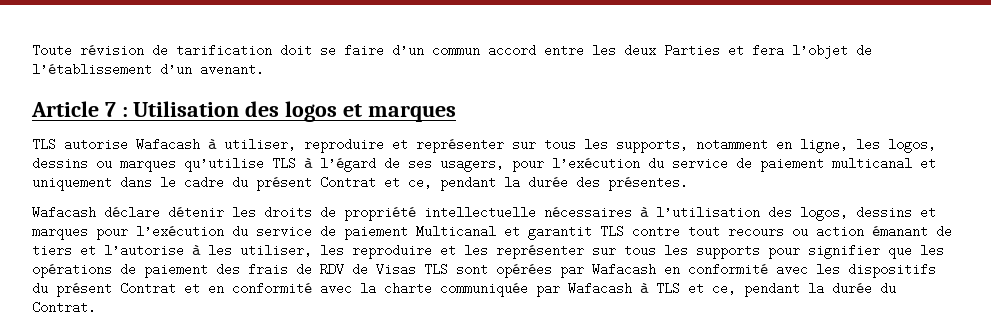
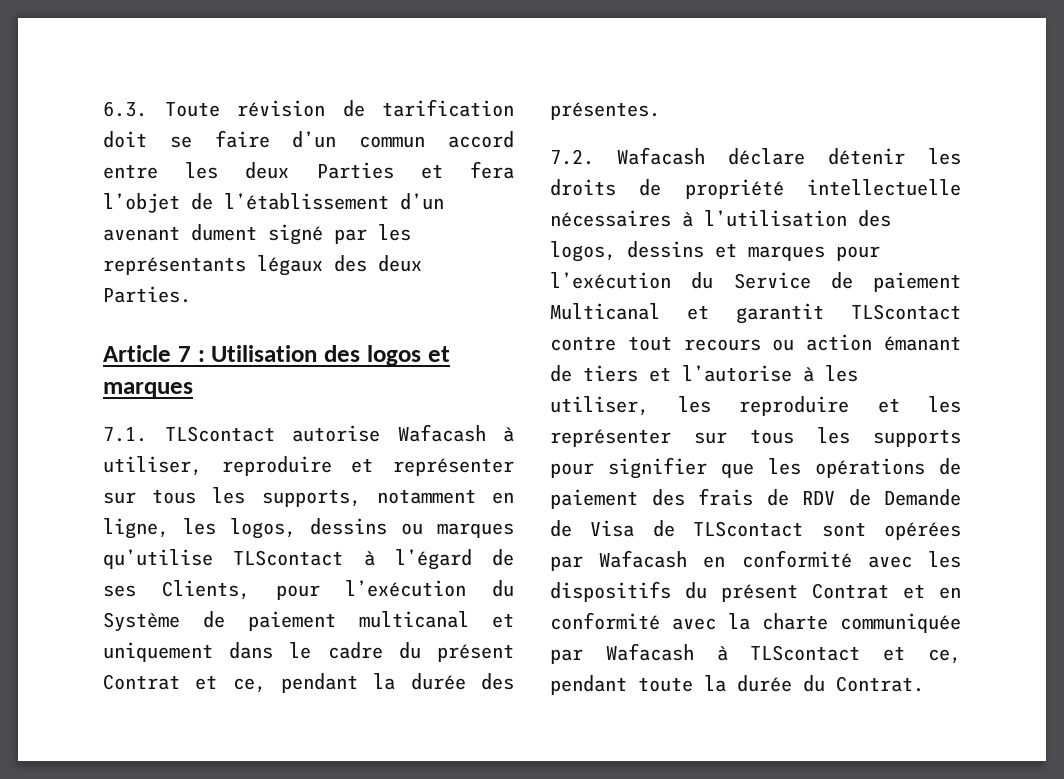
(32, 50) none -> [103,101,147,117] 6.3.
[200,63,264,76] avenant. -> [103,224,411,245] [103,255,422,276] [103,286,191,303] avenant dument signé par les représentants légaux des deux Parties.
[32,138,56,151] TLS -> [103,426,275,442] 7.1. TLScontact
[272,157,296,170] TLS -> [233,550,344,566] TLScontact
[440,157,728,172] usagers, pour l’exécution du service -> [161,580,514,600] [103,612,180,632] Clients, pour l’exécution du Système
(688, 183) none -> [550,149,594,165] 7.2.
[256,225,312,238] service -> [733,272,811,289] Service
[600,225,624,238] TLS -> [851,304,961,320] TLScontact
[376,263,448,276] Visas TLS -> [884,489,961,506] [550,520,804,537] Demande de Visa de TLScontact
[656,282,800,297] TLS et ce, pendant -> [750,645,961,664] [550,675,693,695] TLScontact et ce, pendant toute

